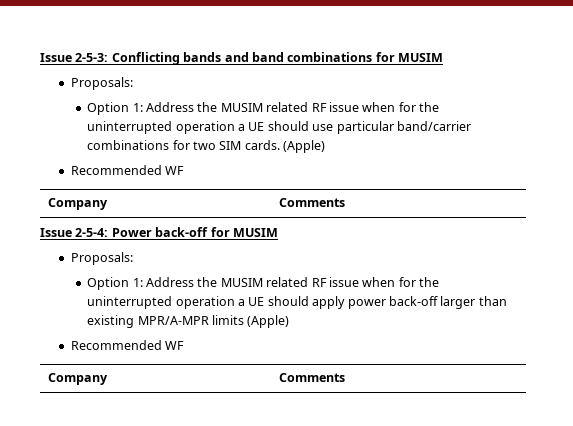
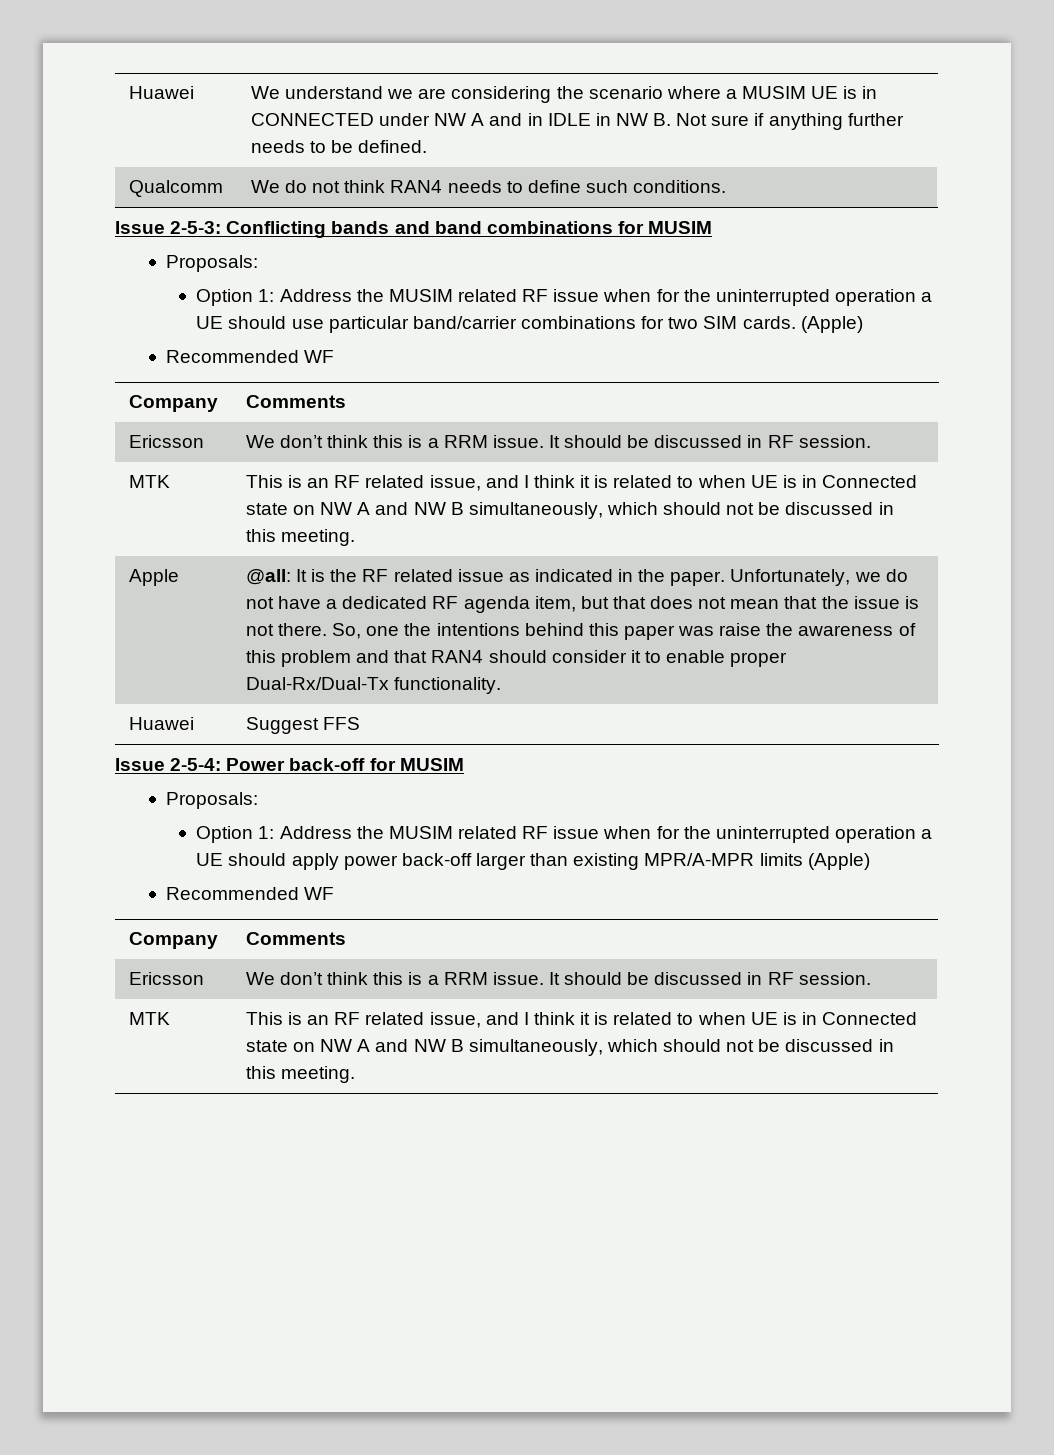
(40, 57) none -> [128,86,194,99] [250,86,878,103] [250,113,904,130] [250,140,428,153] [128,180,223,197] [250,180,727,193] Huawei | We understand we are considering the scenario where a MUSIM UE is in CONNECTED under NW A and in IDLE in NW B. Not sure if anything further needs to be defined. // Qualcomm | We do not think RAN4 needs to define such conditions. //
(345, 202) none -> [128,435,204,448] [245,435,871,448] [128,475,170,488] [245,475,918,491] [245,502,894,519] [245,529,356,546] [128,569,179,586] [245,569,908,586] [245,596,919,613] [245,623,916,640] [245,650,788,667] [245,677,502,694] [128,717,194,730] [245,717,361,734] // Ericsson | We don’t think this is a RRM issue. It should be discussed in RF session. // MTK | This is an RF related issue, and I think it is related to when UE is in Connected state on NW A and NW B simultaneously, which should not be discussed in this meeting. // Apple | @all: It is the RF related issue as indicated in the paper. Unfortunately, we do not have a dedicated RF agenda item, but that does not mean that the issue is not there. So, one the intentions behind this paper was raise the awareness of this problem and that RAN4 should consider it to enable proper Dual-Rx/Dual-Tx functionality. // Huawei | Suggest FFS
(345, 377) none -> [128,972,204,985] [245,972,871,985] [128,1012,170,1025] [245,1012,918,1028] [245,1039,894,1056] [245,1066,356,1083] // Ericsson | We don’t think this is a RRM issue. It should be discussed in RF session. // MTK | This is an RF related issue, and I think it is related to when UE is in Connected state on NW A and NW B simultaneously, which should not be discussed in this meeting.

